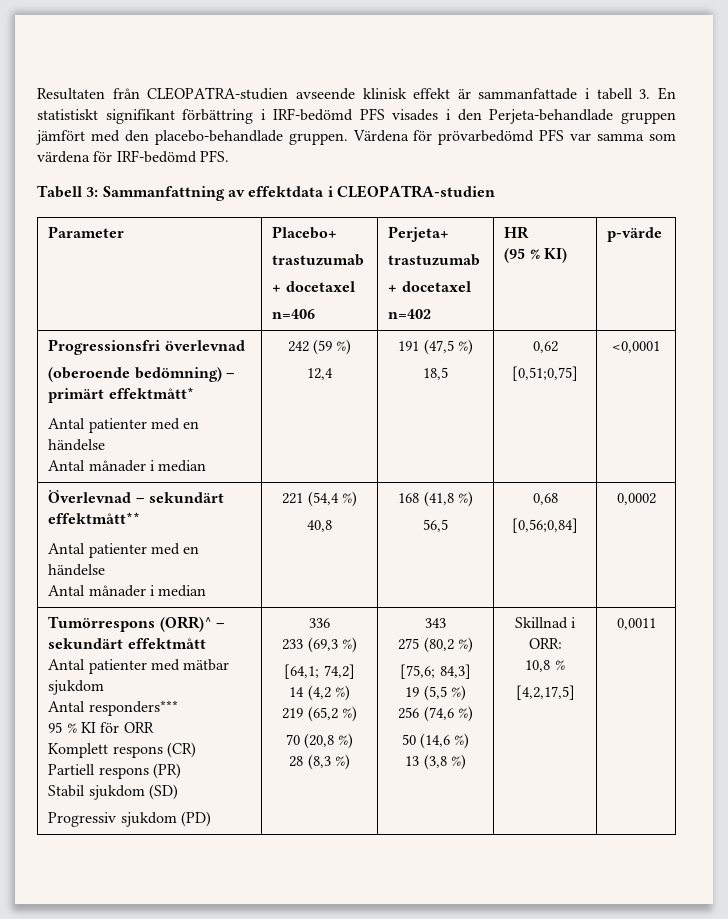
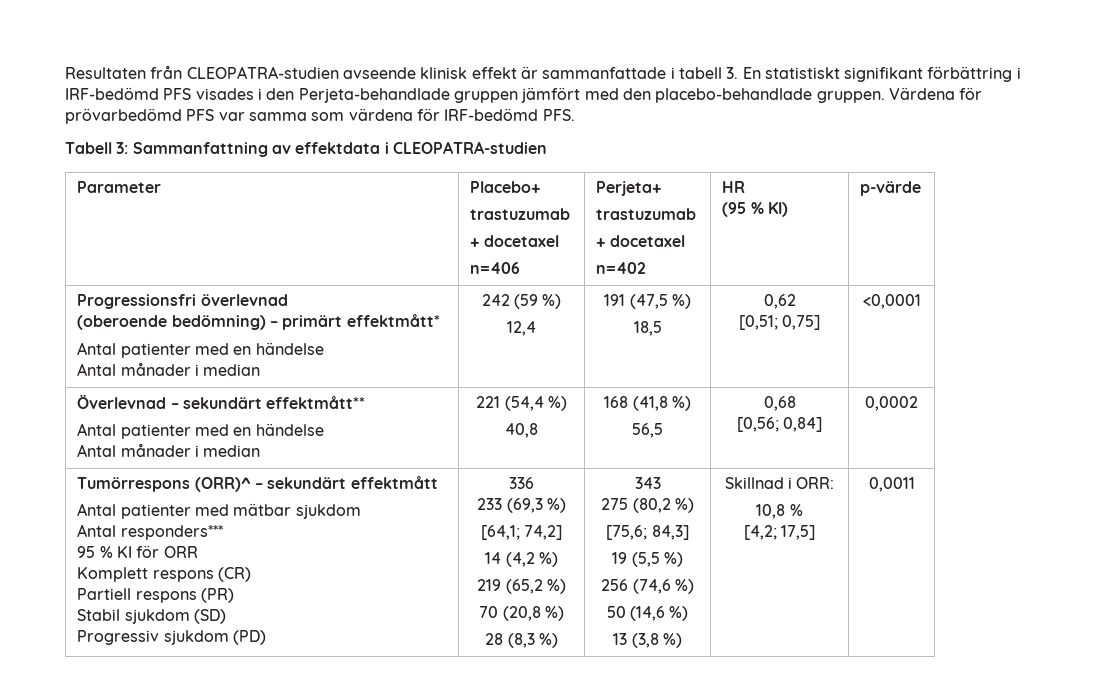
[512,366,578,381] [0,51;0,75] -> [738,315,821,330] [0,51; 0,75]
[512,518,578,533] [0,56;0,84] -> [736,417,823,432] [0,56; 0,84]
[515,685,575,700] [4,2,17,5] -> [743,525,816,540] [4,2; 17,5]

